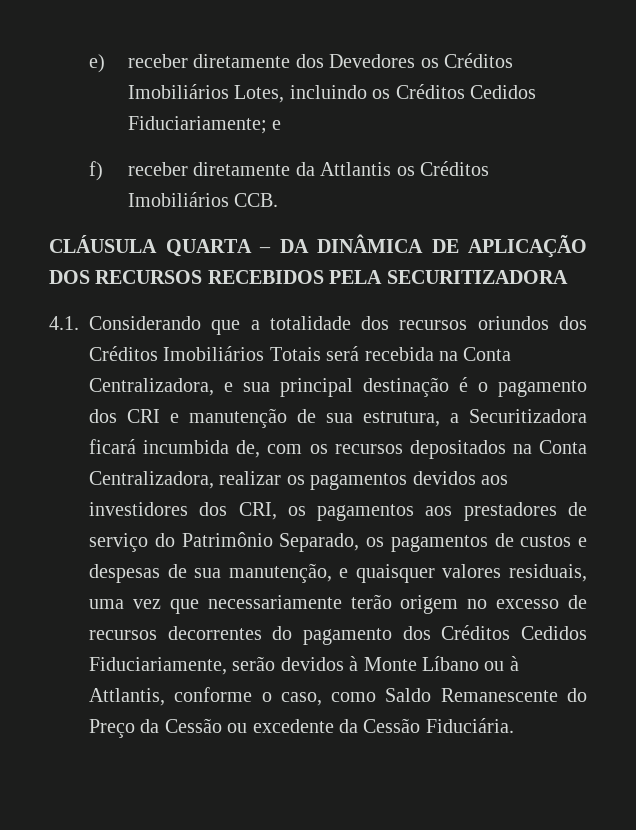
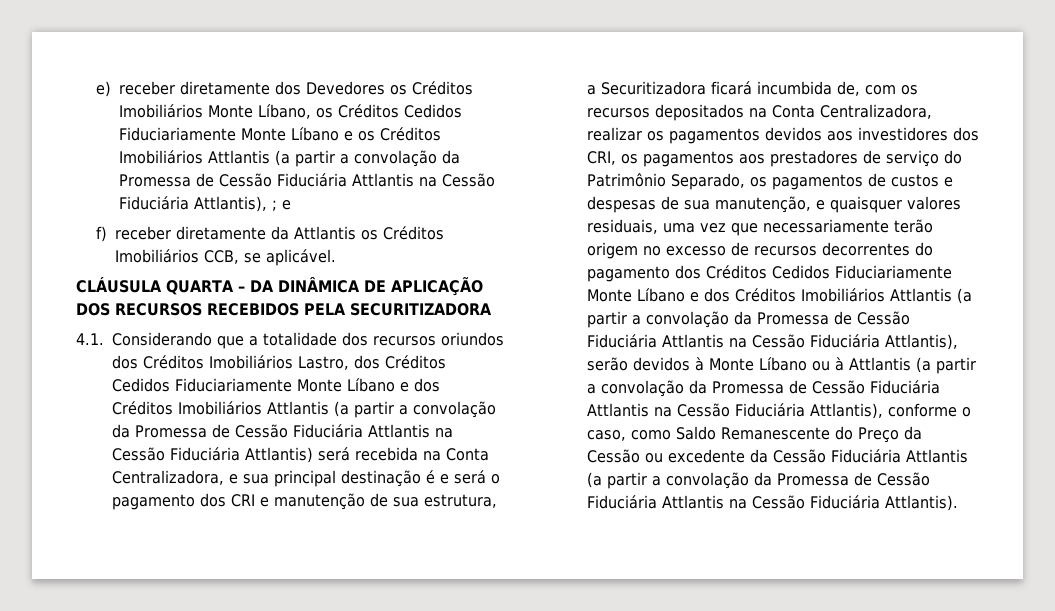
[234,85,367,103] Lotes, incluindo -> [207,104,311,119] Monte Líbano,
[128,116,268,134] Fiduciariamente; -> [118,127,441,141] [118,150,460,167] [118,173,495,187] [118,196,277,212] Fiduciariamente Monte Líbano e os Créditos Imobiliários Attlantis (a partir a convolação da Promessa de Cessão Fiduciária Attlantis na Cessão Fiduciária Attlantis), ;
[234,193,279,207] CCB. -> [204,249,337,266] CCB, se aplicável.
[269,347,321,361] Totais -> [298,355,446,370] [112,378,440,392] [112,401,496,418] [112,424,453,438] [112,447,313,463] Lastro, dos Créditos Cedidos Fiduciariamente Monte Líbano e dos Créditos Imobiliários Attlantis (a partir a convolação da Promessa de Cessão Fiduciária Attlantis na Cessão Fiduciária Attlantis)
(468, 384) none -> [440,470,486,484] e será
[89,657,227,675] Fiduciariamente, -> [835,265,952,279] [587,288,972,304] [587,311,910,328] [587,334,958,350] Fiduciariamente Monte Líbano e dos Créditos Imobiliários Attlantis (a partir a convolação da Promessa de Cessão Fiduciária Attlantis na Cessão Fiduciária Attlantis),
[89,688,165,706] Attlantis, -> [849,357,976,374] [587,380,940,397] [587,403,883,419] Attlantis (a partir a convolação da Promessa de Cessão Fiduciária Attlantis na Cessão Fiduciária Attlantis),
[425,718,514,733] Fiduciária. -> [831,449,968,463] [587,472,930,489] [587,495,958,511] Fiduciária Attlantis (a partir a convolação da Promessa de Cessão Fiduciária Attlantis na Cessão Fiduciária Attlantis).

